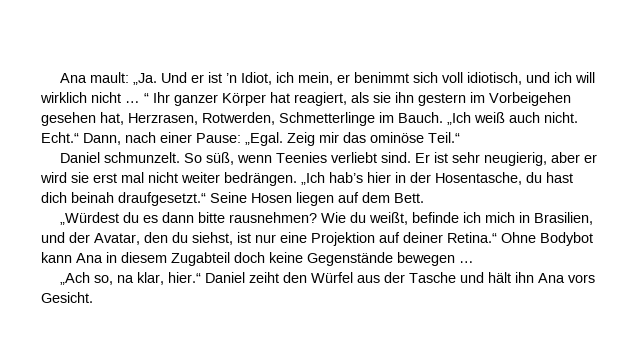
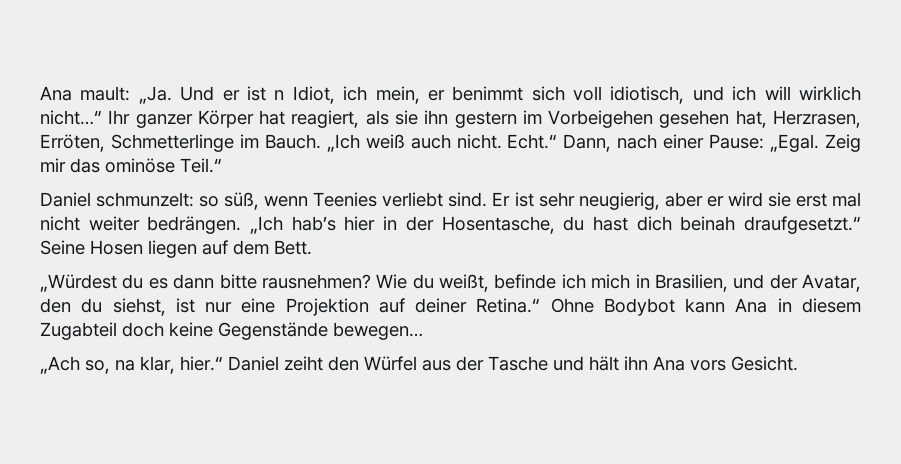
[226,73,238,83] ’n -> [274,90,285,100] n
[91,92,149,103] nicht … “ -> [40,110,102,125] nicht…“
[202,112,275,125] Rotwerden, -> [40,134,105,152] Erröten,
[104,152,203,163] schmunzelt. So -> [96,192,220,207] schmunzelt: so
[397,252,474,266] bewegen … -> [333,322,423,340] bewegen…

